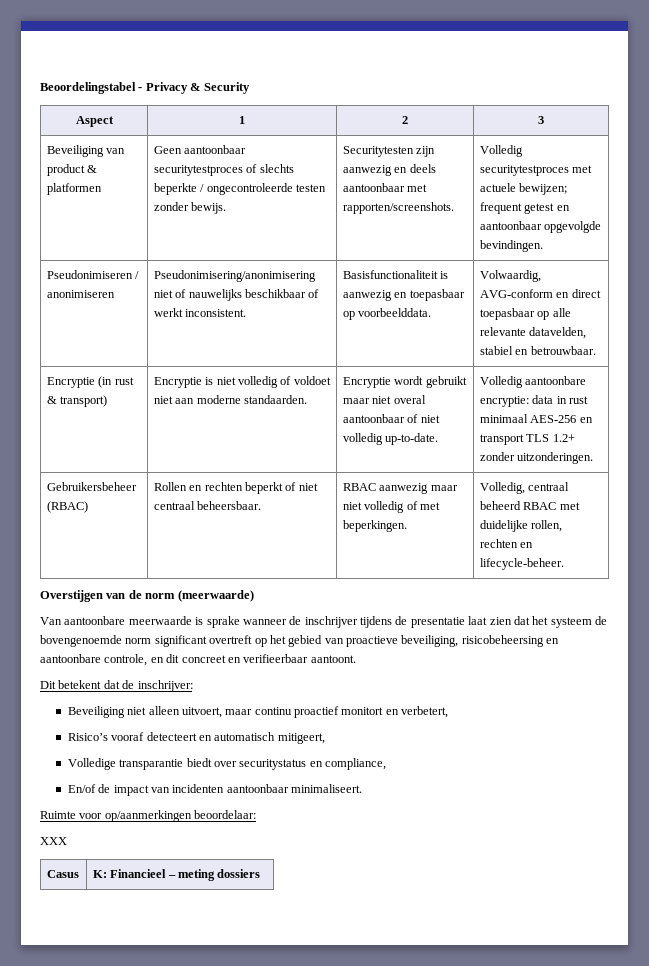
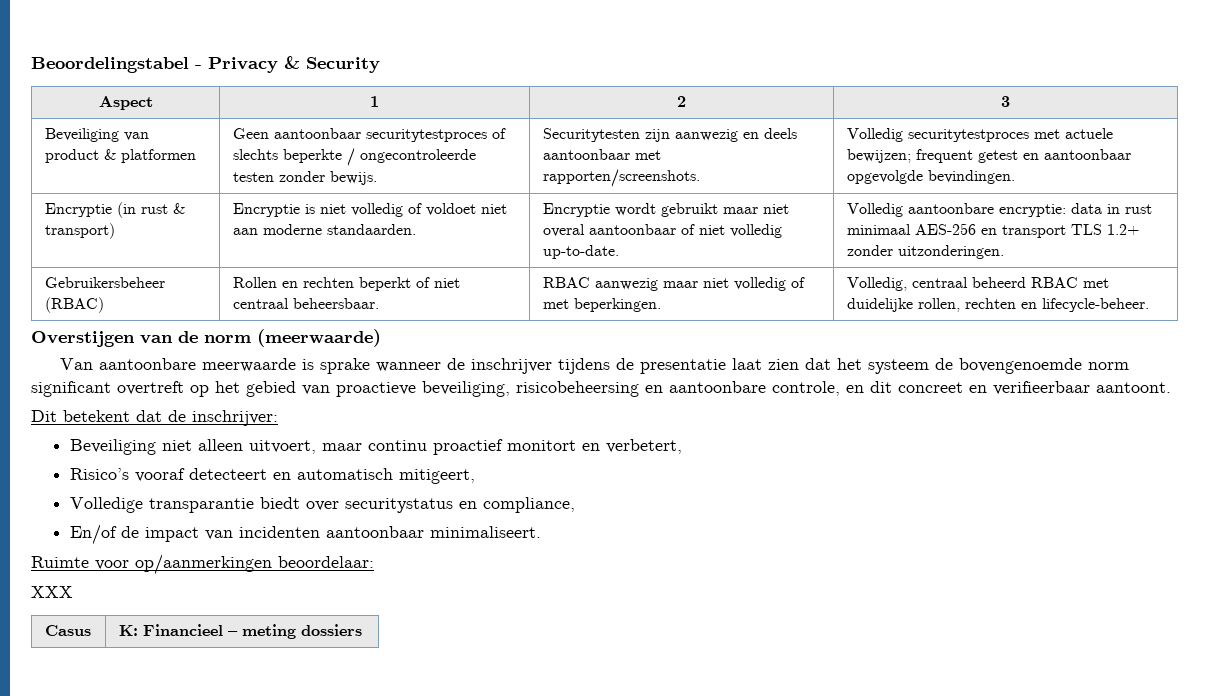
[46,270,140,279] [46,290,115,298] [153,270,316,282] [153,289,320,301] [153,308,247,317] [342,270,449,279] [342,289,465,301] [342,308,432,320] [479,270,541,282] [479,289,601,298] [479,308,571,320] [479,327,587,339] [479,346,596,355] // Pseudonimiseren / anonimiseren | Pseudonimisering/anonimisering niet of nauwelijks beschikbaar of werkt inconsistent. | Basisfunctionaliteit is aanwezig en toepasbaar op voorbeelddata. | Volwaardig, AVG-conform en direct toepasbaar op alle relevante datavelden, stabiel en betrouwbaar. -> (1015, 177) none

